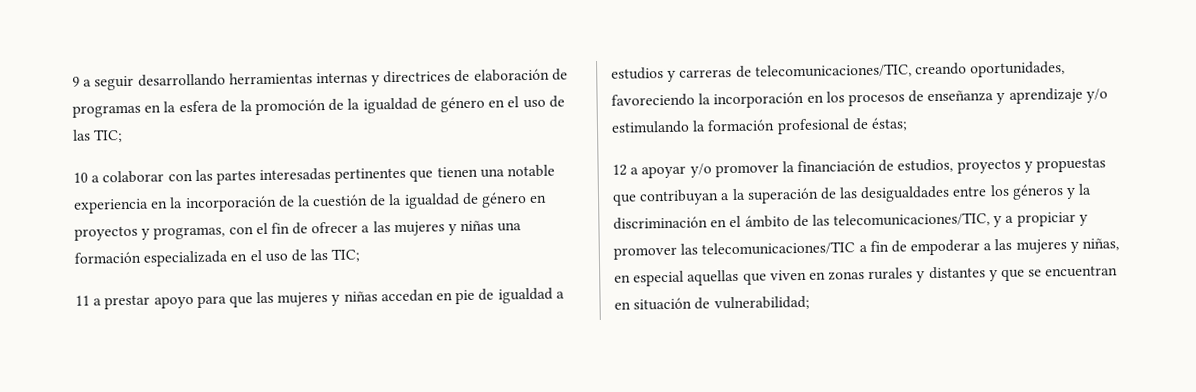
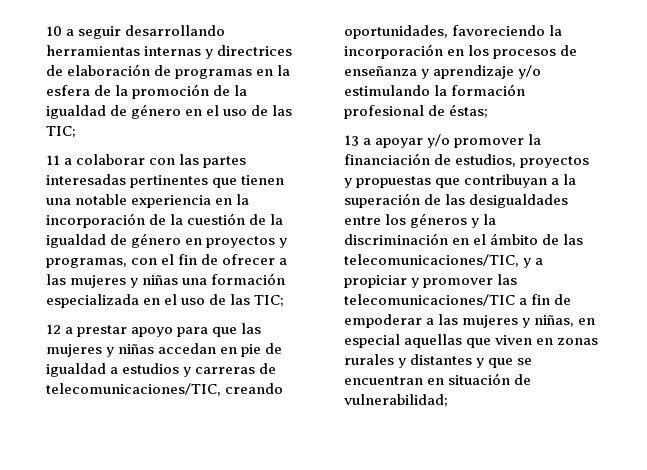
[72,76,80,87] 9 -> [46,26,62,36] 10
[73,172,88,183] 10 -> [46,155,60,165] 11
[75,295,90,306] 11 -> [46,324,61,334] 12
[612,164,627,176] 12 -> [344,135,359,146] 13

